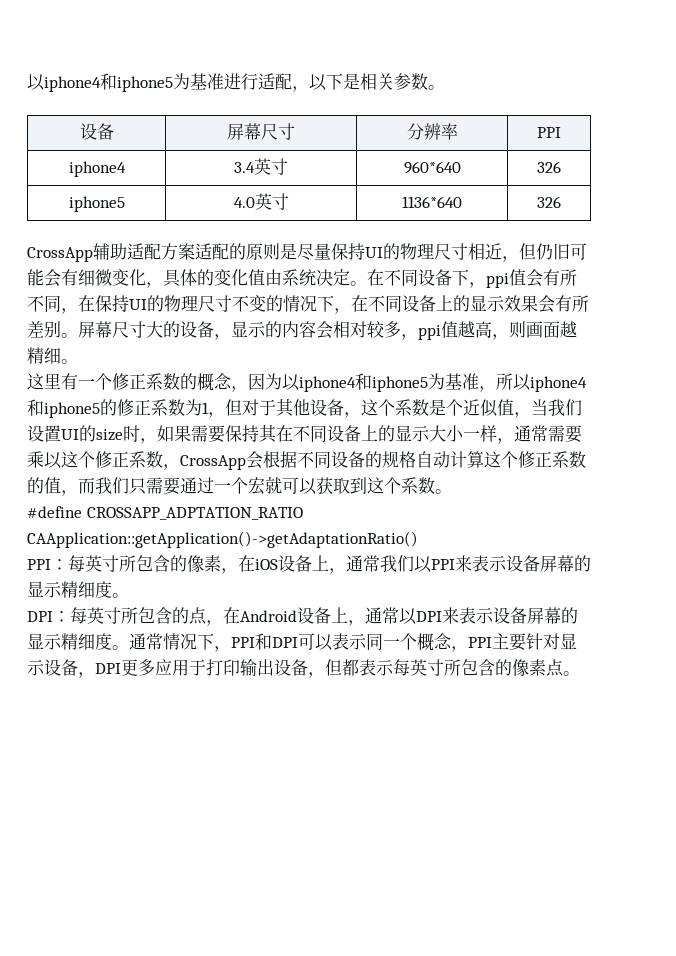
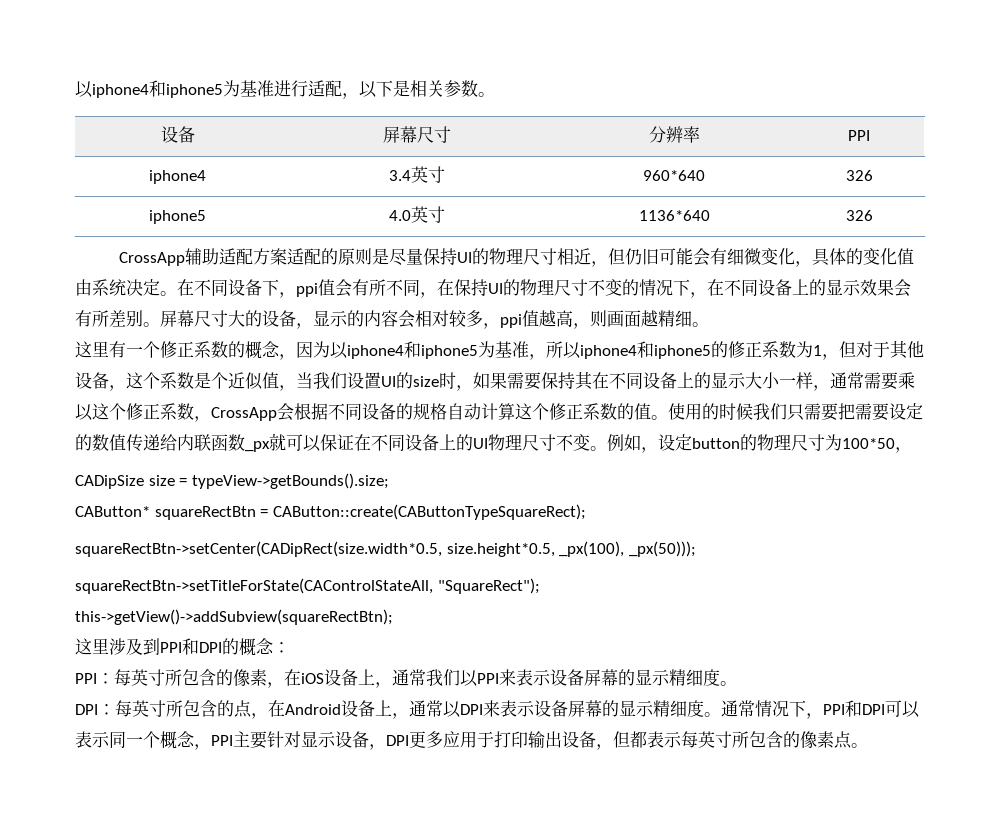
[61,476,452,496] [27,506,303,520] [27,531,418,548] ，而我们只需要通过一个宏就可以获取到这个系数。 // #define CROSSAPP_ADPTATION_RATIO CAApplication::getApplication()->getAdaptationRatio() -> [651,403,923,421] [75,433,912,453] [75,473,389,489] [75,504,586,520] [75,541,696,557] [75,578,540,594] [75,609,393,625] [75,638,290,656] 。使用的时候我们只需要把需要设定的数值传递给内联函数_px就可以保证在不同设备上的UI物理尺寸不变。例如，设定button的物理尺寸为100*50， // CADipSize size = typeView->getBounds().size; // CAButton* squareRectBtn = CAButton::create(CAButtonTypeSquareRect); // squareRectBtn->setCenter(CADipRect(size.width*0.5, size.height*0.5, _px(100), _px(50))); // squareRectBtn->setTitleForState(CAControlStateAll, "SquareRect"); // this->getView()->addSubview(squareRectBtn); // 这里涉及到PPI和DPI的概念：

